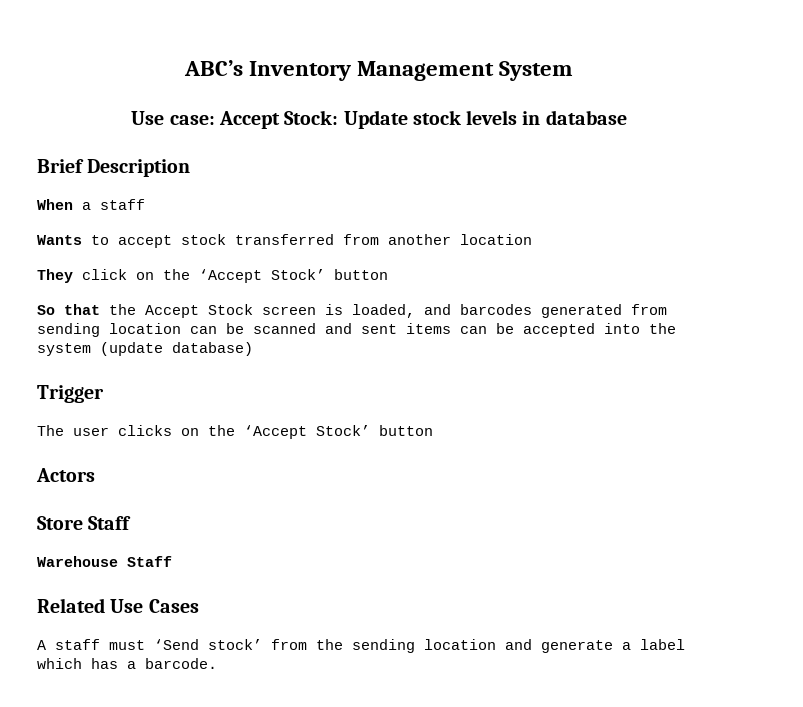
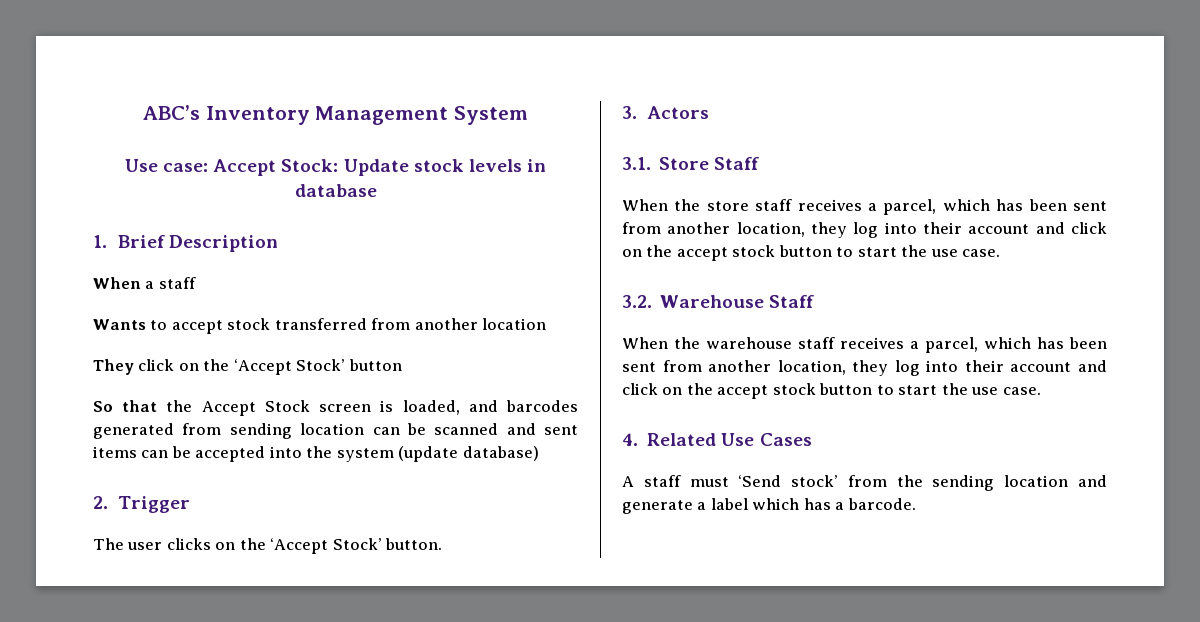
(627, 117) none -> [93,235,107,248] 1.
(253, 349) none -> [93,496,108,509] 2.
[379,425,433,436] button // -> [385,538,443,550] [622,106,637,119] button. // 3.
(95, 475) none -> [622,157,651,170] 3.1.
[37,556,172,567] Warehouse Staff // -> [622,199,1107,215] [622,222,1107,238] [622,245,1001,261] [622,295,815,308] [622,337,1107,353] [622,360,1107,376] [622,383,1041,399] [622,433,638,446] When the store staff receives a parcel, which has been sent from another location, they log into their account and click on the accept stock button to start the use case. // 3.2. Warehouse Staff // When the warehouse staff receives a parcel, which has been sent from another location, they log into their account and click on the accept stock button to start the use case. // 4.

